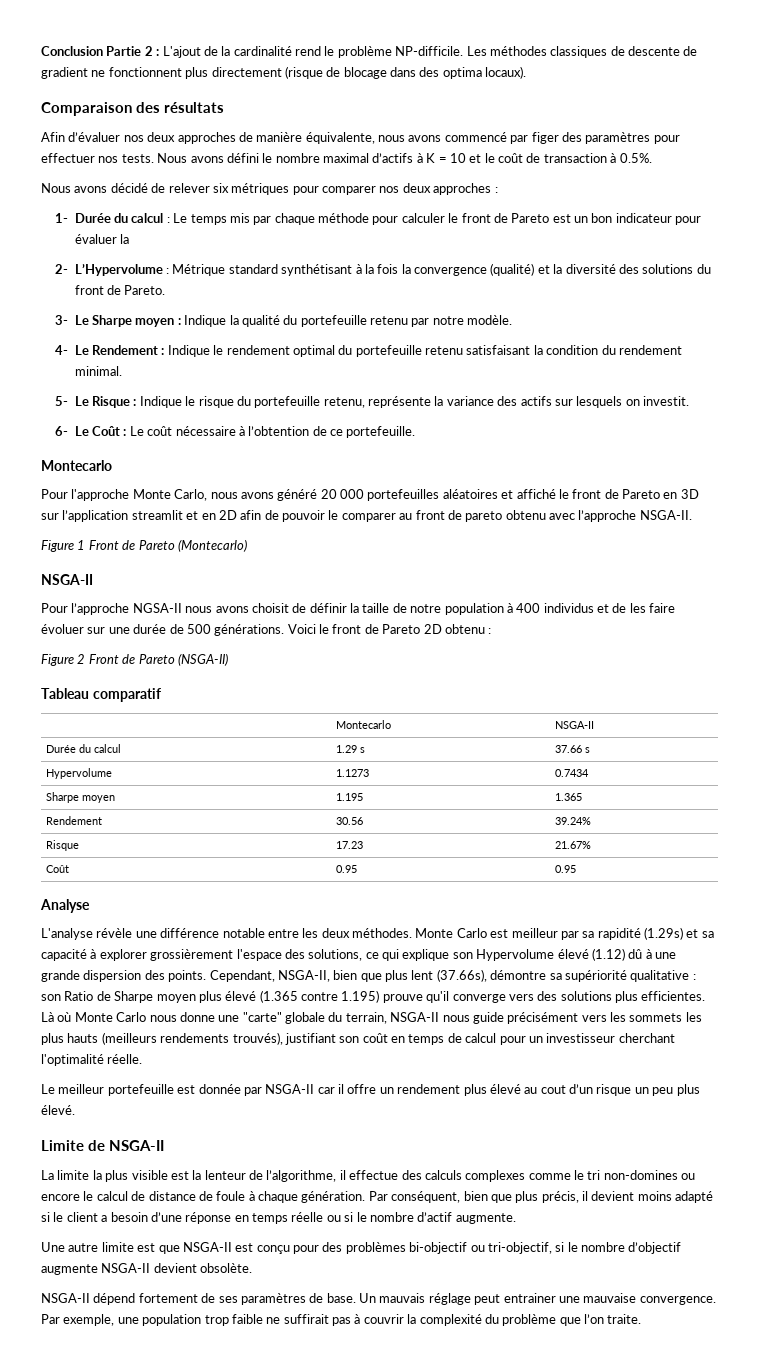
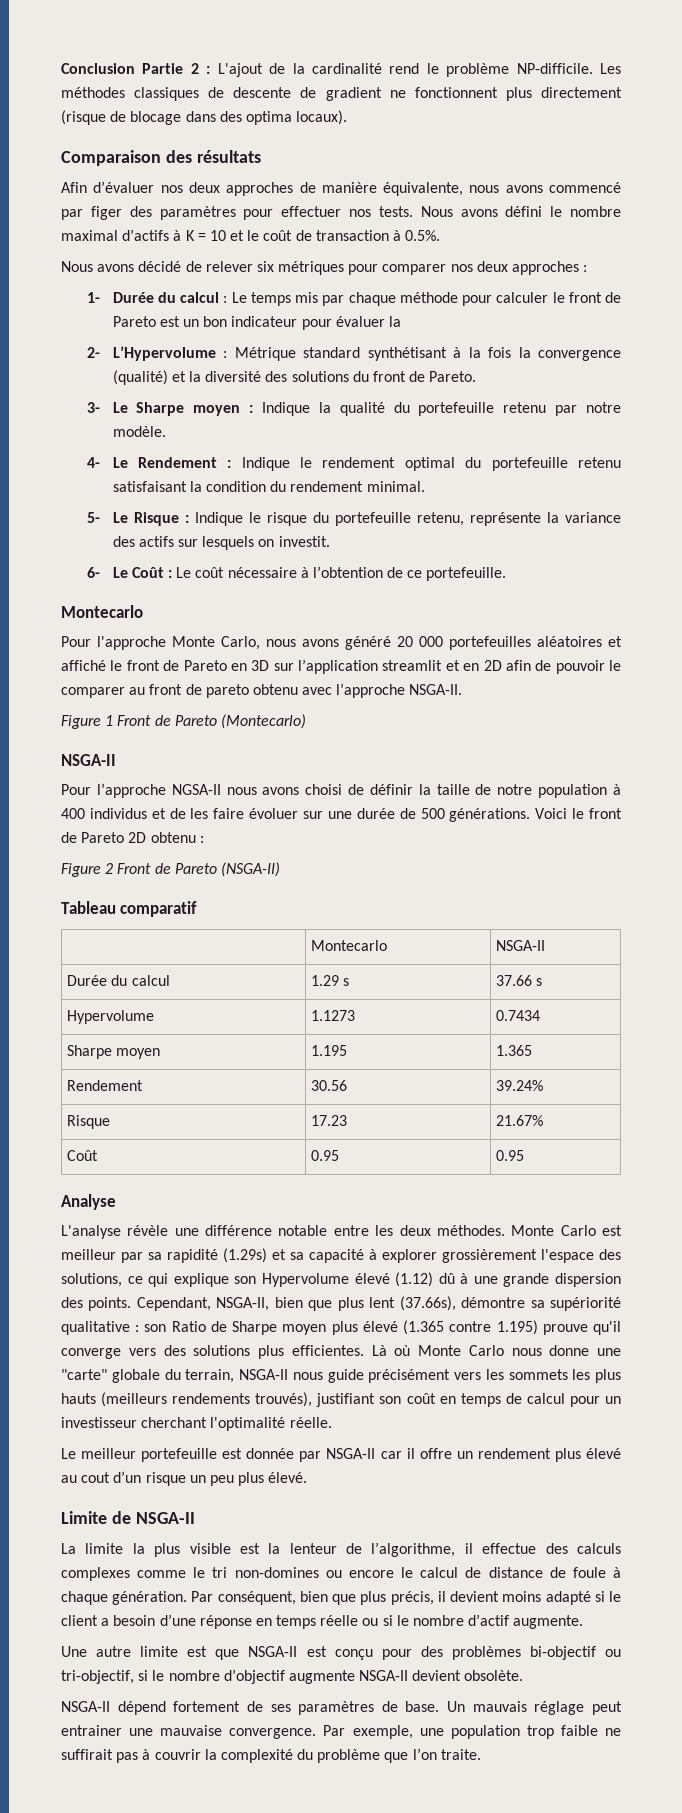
[251,603,289,613] choisit -> [305,784,343,795] choisi

